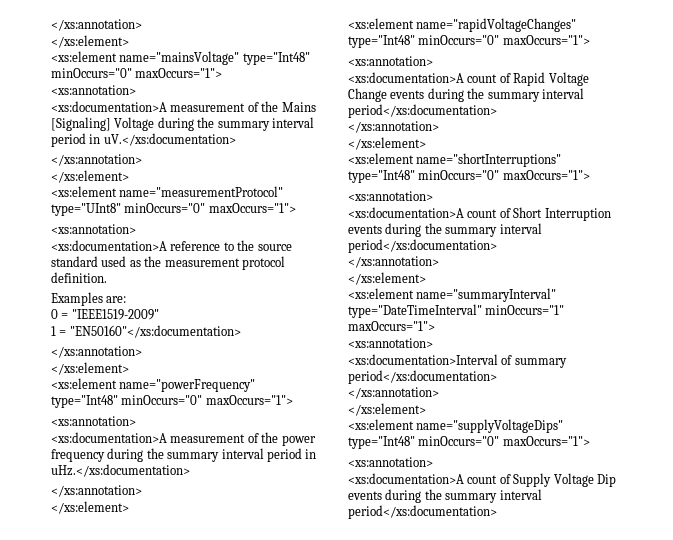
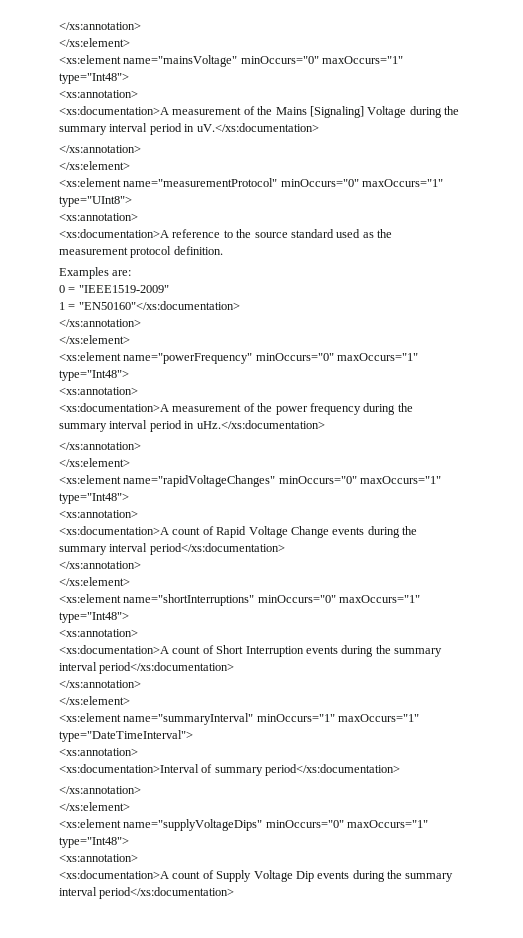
[242,52,310,65] [51,68,223,78] type="Int48" minOccurs="0" maxOccurs="1"> -> [240,56,404,64] [59,73,129,84] minOccurs="0" maxOccurs="1" type="Int48">
[51,203,296,216] type="UInt8" minOccurs="0" maxOccurs="1"> -> [280,179,444,187] [59,196,132,207] minOccurs="0" maxOccurs="1" type="UInt8">
[51,395,293,408] type="Int48" minOccurs="0" maxOccurs="1"> -> [255,353,419,361] [59,370,129,381] minOccurs="0" maxOccurs="1" type="Int48">
[348,35,590,48] type="Int48" minOccurs="0" maxOccurs="1"> -> [278,476,442,484] [59,493,129,504] minOccurs="0" maxOccurs="1" type="Int48">
[348,170,590,183] type="Int48" minOccurs="0" maxOccurs="1"> -> [257,595,421,603] [59,612,129,623] minOccurs="0" maxOccurs="1" type="Int48">
[348,304,565,318] [348,321,435,331] type="DateTimeInterval" minOccurs="1" maxOccurs="1"> -> [256,714,420,722] [59,730,193,742] minOccurs="1" maxOccurs="1" type="DateTimeInterval">
[348,436,590,449] type="Int48" minOccurs="0" maxOccurs="1"> -> [265,820,429,828] [59,837,129,848] minOccurs="0" maxOccurs="1" type="Int48">

